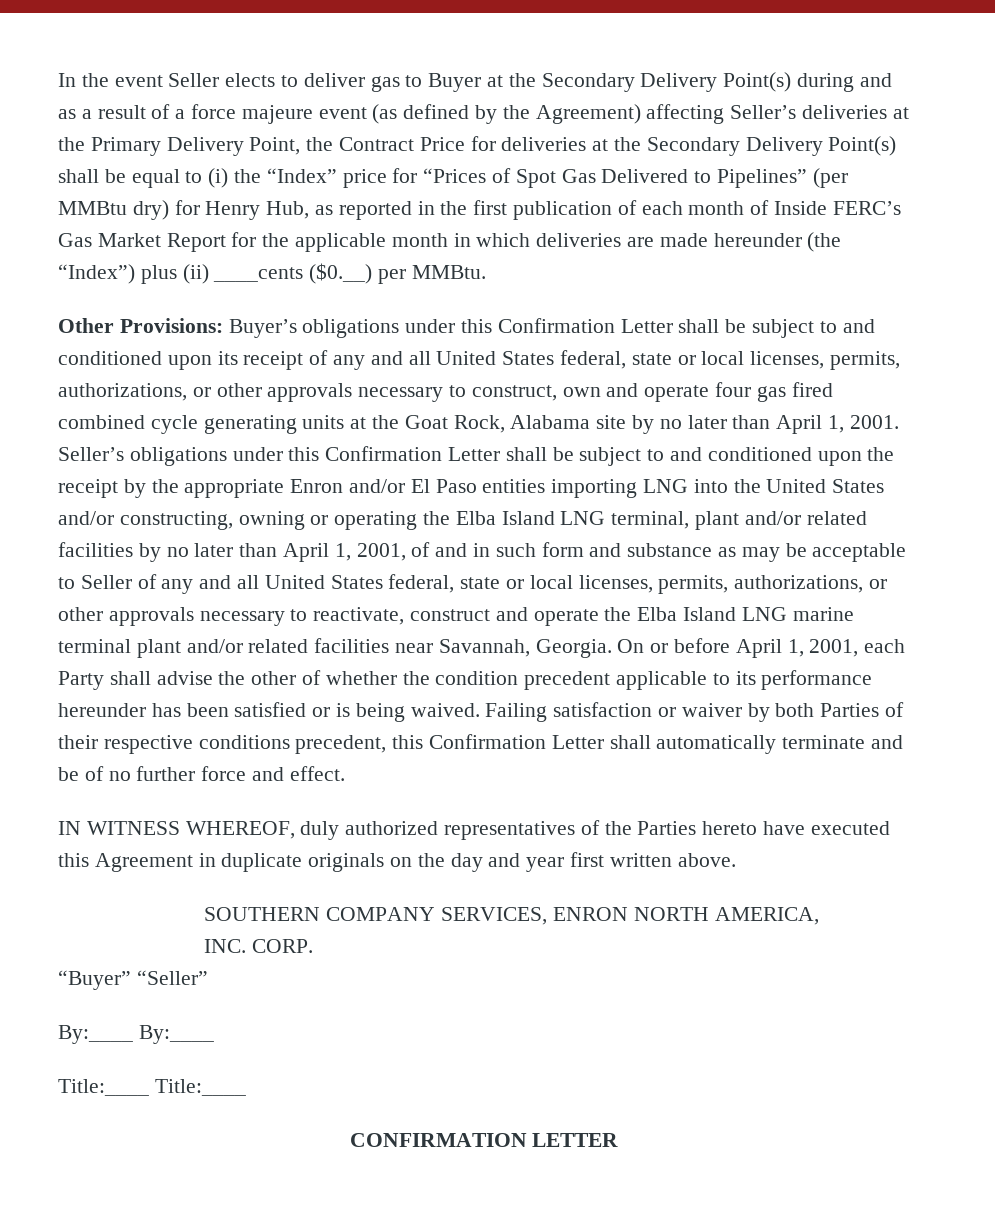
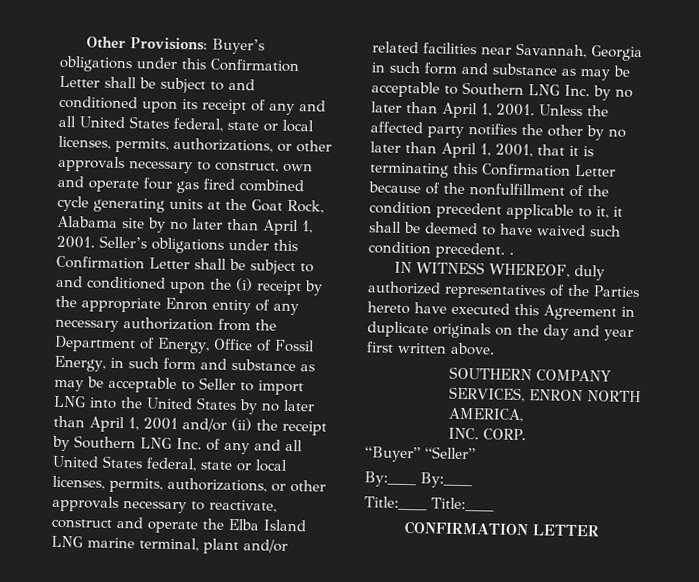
[58,72,892,92] [58,104,909,124] [58,136,897,156] [58,168,848,188] [58,200,901,220] [58,232,842,252] [58,263,486,284] In the event Seller elects to deliver gas to Buyer at the Secondary Delivery Point(s) during and as a result of a force majeure event (as defined by the Agreement) affecting Seller’s deliveries at the Primary Delivery Point, the Contract Price for deliveries at the Secondary Delivery Point(s) shall be equal to (i) the “Index” price for “Prices of Spot Gas Delivered to Pipelines” (per MMBtu dry) for Henry Hub, as reported in the first publication of each month of Inside FERC’s Gas Market Report for the applicable month in which deliveries are made hereunder (the “Index”) plus (ii) ____cents ($0.__) per MMBtu. // -> (85, 43) none
(895, 454) none -> [235,278,253,292] (i)
[349,479,885,498] [58,511,867,530] [58,542,468,562] and/or El Paso entities importing LNG into the United States and/or constructing, owning or operating the Elba Island LNG terminal, plant and/or related facilities by no later than April 1, 2001, of and -> [212,299,299,316] [55,317,277,332] [54,335,315,354] [54,355,106,372] entity of any necessary authorization from the Department of Energy, Office of Fossil Energy,
(132, 582) none -> [240,380,304,396] [53,395,315,415] [53,415,327,436] [52,435,202,452] to import LNG into the United States by no later than April 1, 2001 and/or (ii) the receipt by Southern LNG Inc.
[58,639,131,653] terminal -> [139,537,199,552] terminal,
[535,638,906,658] [58,670,397,690] Georgia. On or before April 1, 2001, each Party shall advise the other of whether -> [591,45,643,62] [371,61,630,81] [371,81,633,101] [371,101,609,119] [370,121,626,141] [370,141,594,159] [370,162,616,178] [368,181,584,198] Georgia in such form and substance as may be acceptable to Southern LNG Inc. by no later than April 1, 2001. Unless the affected party notifies the other by no later than April 1, 2001, that it is terminating this Confirmation Letter because of the nonfulfillment of
[735,670,873,690] [58,702,905,722] [58,734,904,754] [58,766,345,781] its performance hereunder has been satisfied or is being waived. Failing satisfaction or waiver by both Parties of their respective conditions precedent, this Confirmation Letter shall automatically terminate and be of no further force and effect. -> [596,206,623,219] [369,221,621,237] [368,241,514,259] it, it shall be deemed to have waived such condition precedent. .

